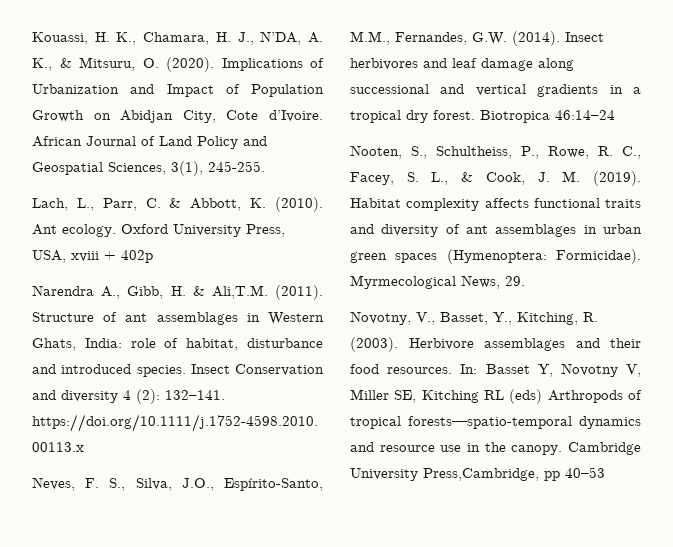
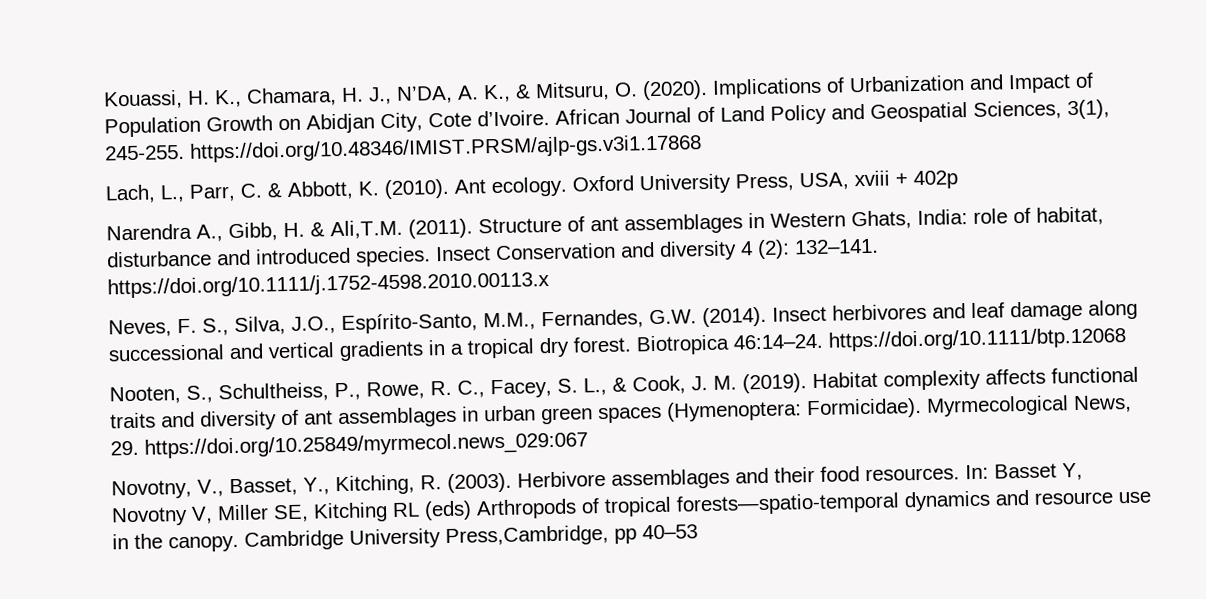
(265, 166) none -> [189,134,702,163] https://doi.org/10.48346/IMIST.PRSM/ajlp-gs.v3i1.17868
[555,110,615,120] 46:14–24 -> [733,327,1126,352] 46:14–24. https://doi.org/10.1111/btp.12068
(525, 281) none -> [144,431,588,460] https://doi.org/10.25849/myrmecol.news_029:067

